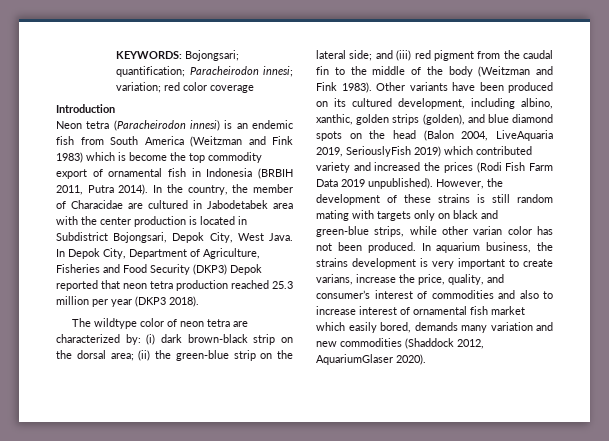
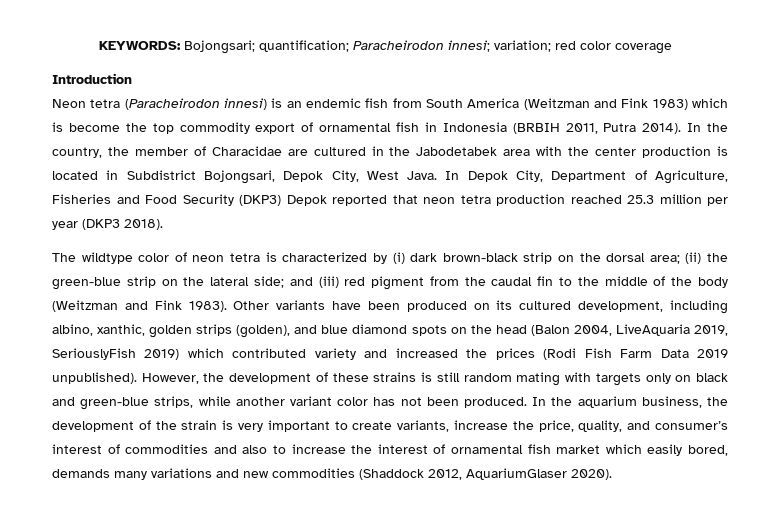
(202, 204) none -> [389,147,411,156] the
[233,321,249,327] [56,334,141,345] are characterized by: -> [265,252,387,264] is characterized by
[442,226,503,235] other varian -> [235,396,332,406] another variant
(431, 247) none -> [551,397,573,406] the
[316,258,416,269] strains development -> [52,420,218,432] development of the strain
[316,274,353,285] varians, -> [397,420,450,432] variants,
(356, 310) none -> [351,445,373,454] the
[490,322,533,331] variation -> [151,468,212,478] variations

